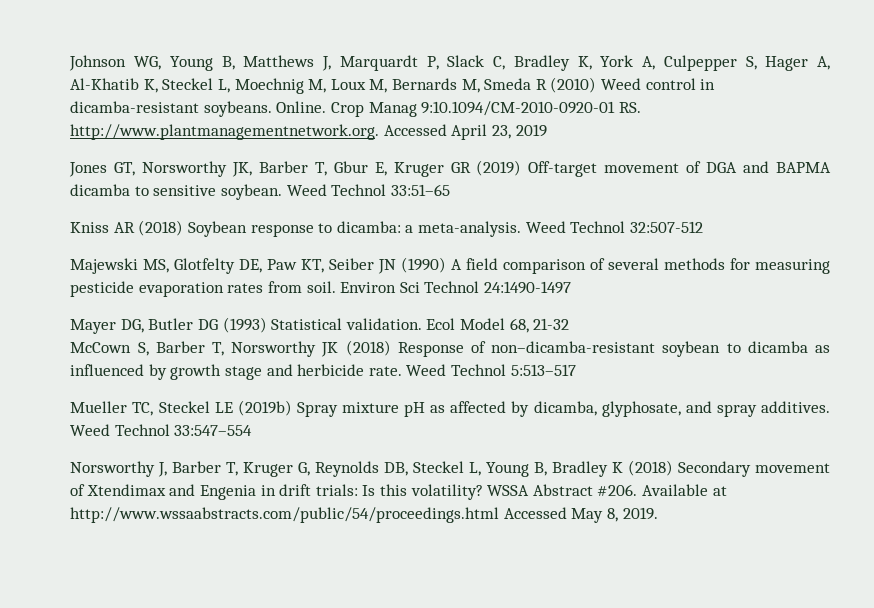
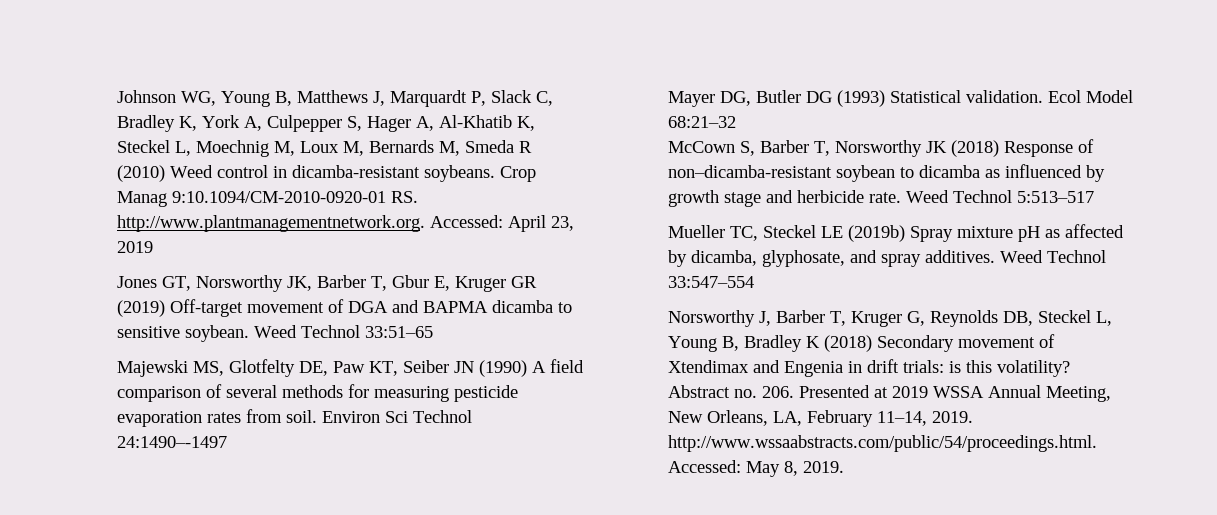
[276,101,327,113] Online. -> (495, 173) none
[383,124,447,136] Accessed -> [429,215,503,228] Accessed:
[70,220,703,237] // Kniss AR (2018) Soybean response to dicamba: a meta-analysis. Weed Technol 32:507-512 -> (433, 332) none
[484,281,572,294] 24:1490-1497 -> [116,436,227,448] 24:1490–-1497
[509,318,570,333] 68, 21-32 -> [667,116,736,128] 68:21–32
[362,485,376,496] Is -> [948,361,961,373] is
[487,484,727,496] [70,507,567,523] WSSA Abstract #206. Available at http://www.wssaabstracts.com/public/54/proceedings.html Accessed -> [667,385,1111,402] [667,410,973,427] [667,435,1097,452] [667,460,741,473] Abstract no. 206. Presented at 2019 WSSA Annual Meeting, New Orleans, LA, February 11–14, 2019. http://www.wssaabstracts.com/public/54/proceedings.html. Accessed:

